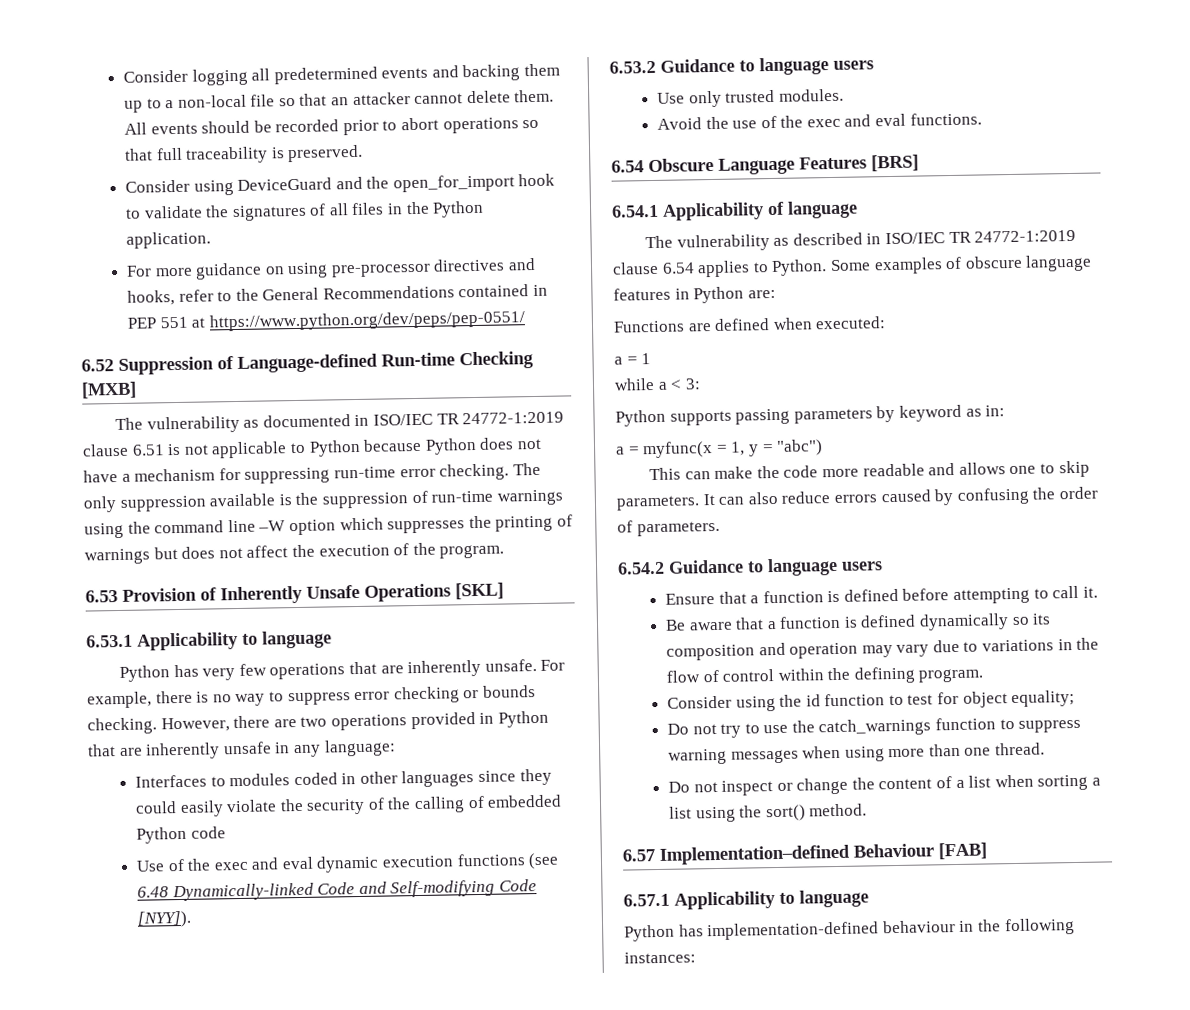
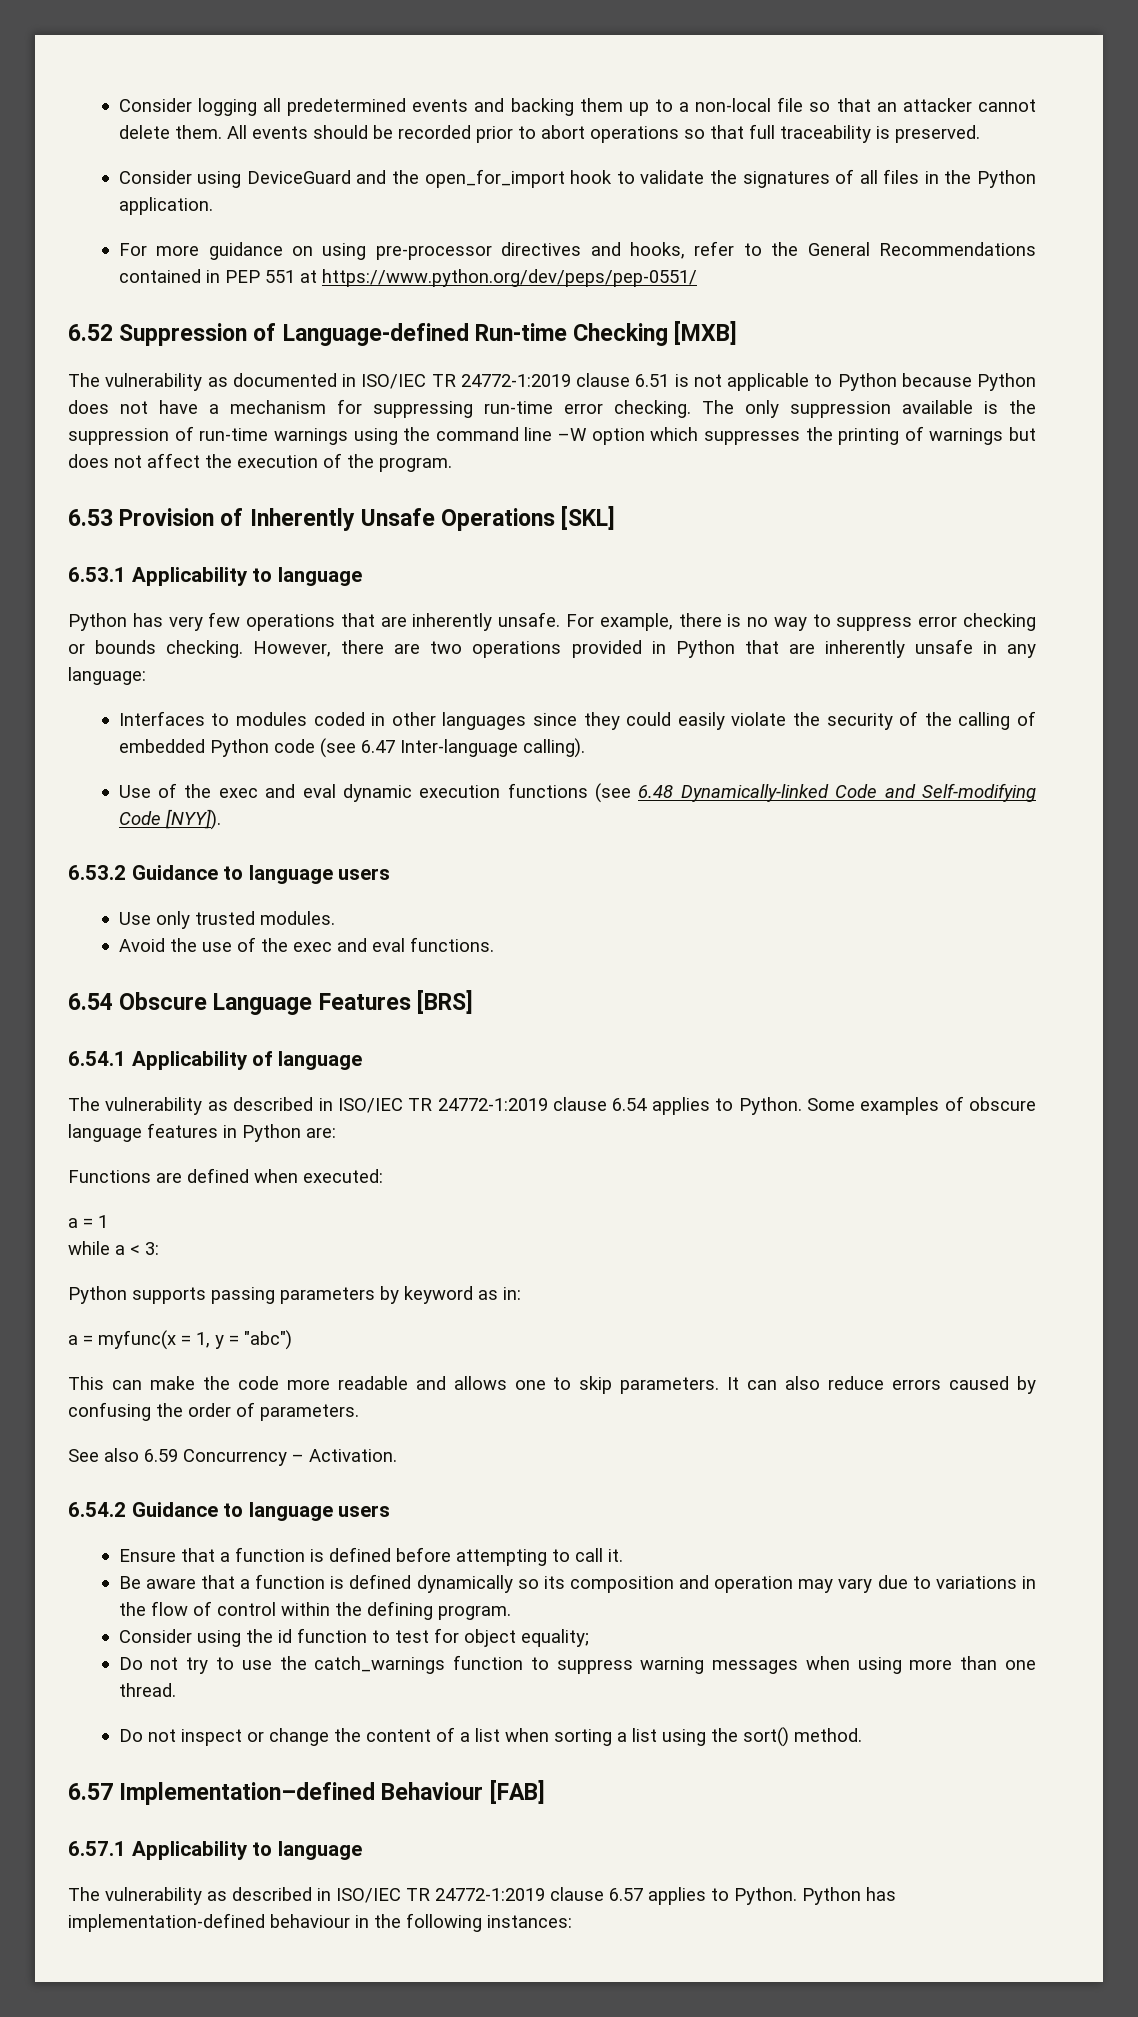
(226, 832) none -> [319,738,585,758] (see 6.47 Inter-language calling).
(720, 528) none -> [68,1448,397,1466] // See also 6.59 Concurrency – Activation.
(869, 898) none -> [68,1887,797,1905] The vulnerability as described in ISO/IEC TR 24772-1:2019 clause 6.57 applies to Python.

